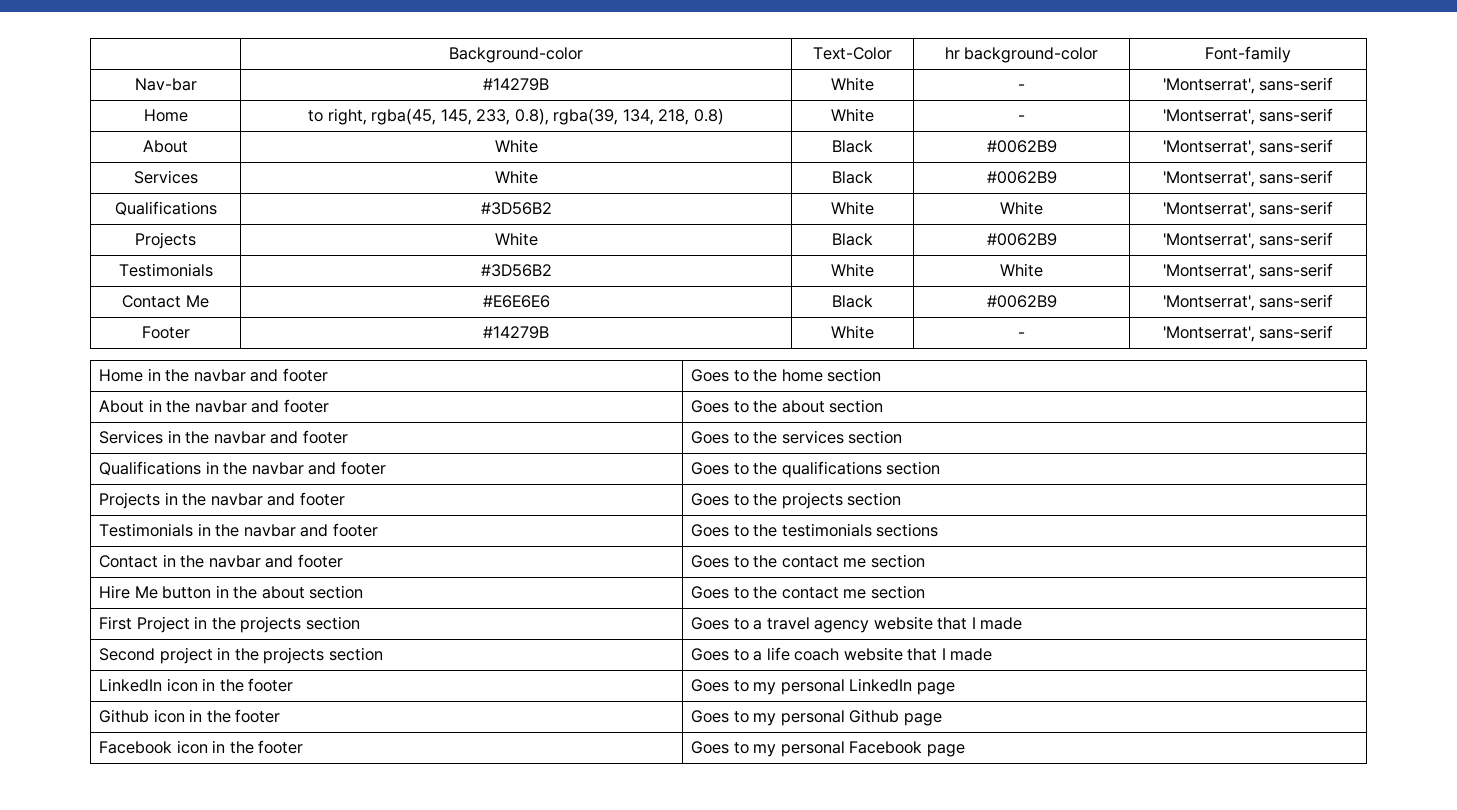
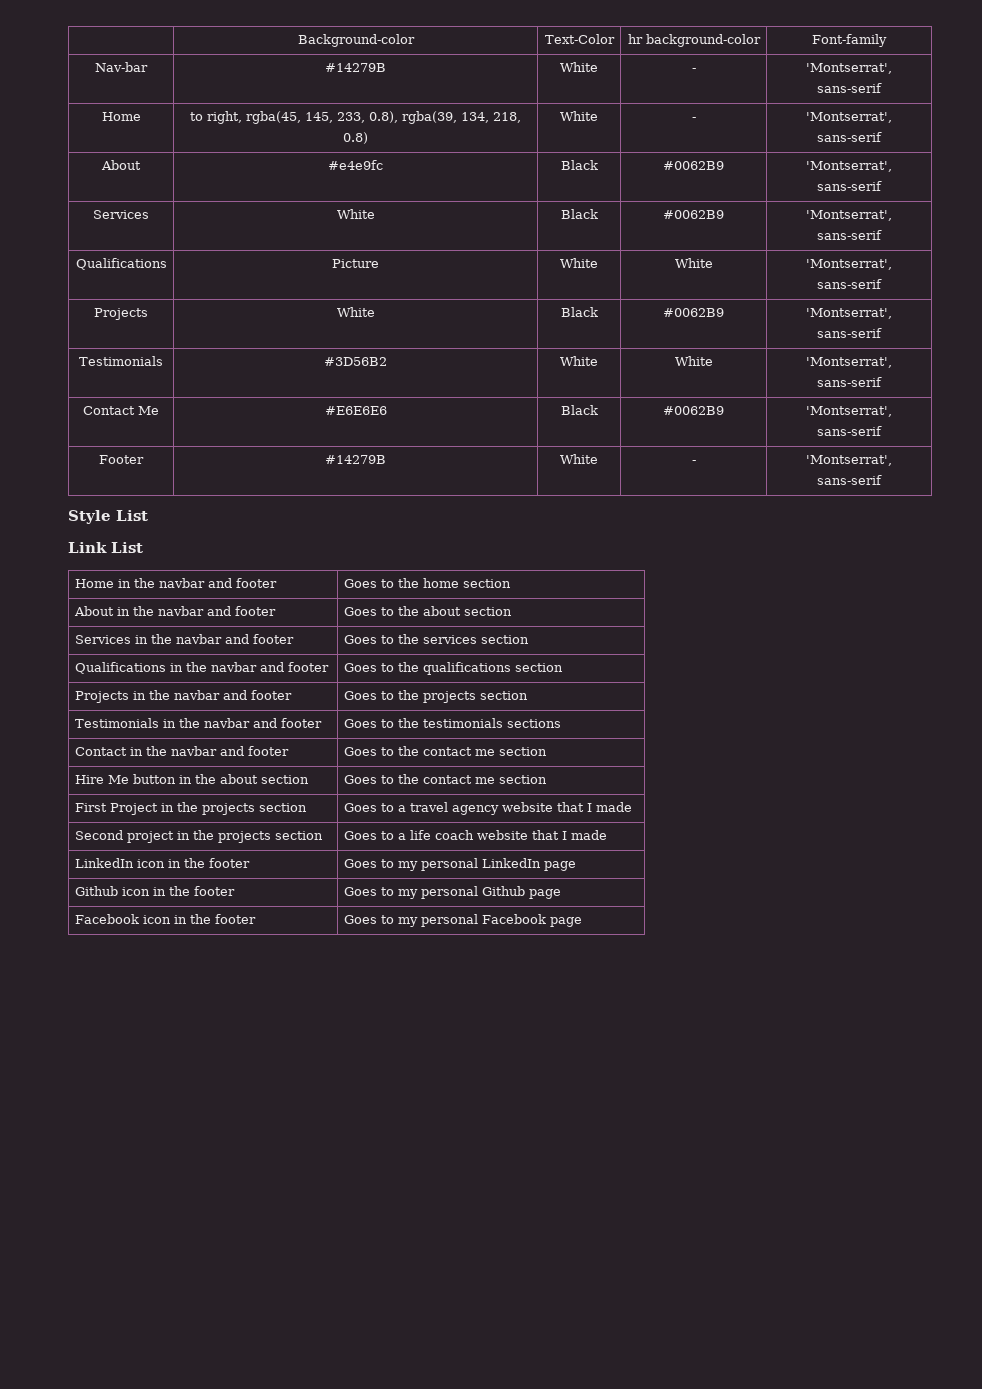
[494,139,538,153] White -> [328,160,383,170] #e4e9fc
[480,202,552,215] #3D56B2 -> [332,259,379,268] Picture
(1334, 332) none -> [68,510,148,524] [68,542,143,553] // Style List // Link List

